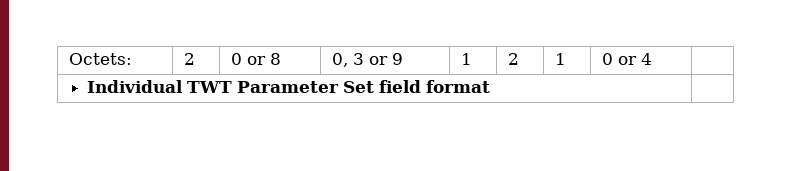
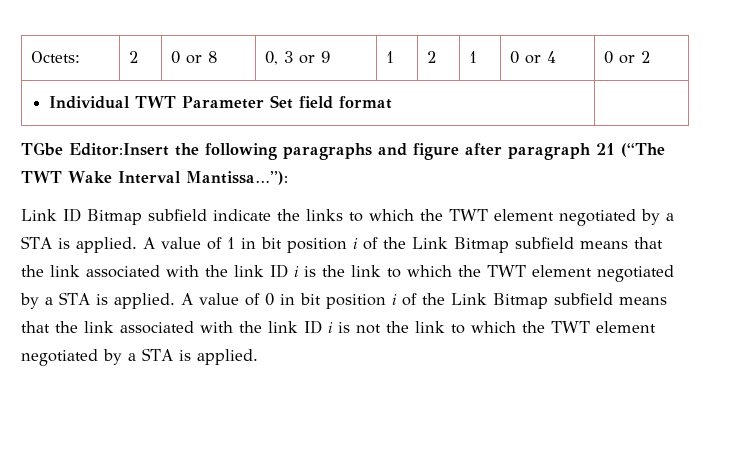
(652, 59) none -> [603,51,650,64] 0 or 2
(490, 86) none -> [21,142,665,160] [21,171,288,185] [21,208,674,226] [21,236,663,253] [21,264,674,282] [20,292,667,309] [21,320,656,334] [21,348,258,366] // TGbe Editor:Insert the following paragraphs and figure after paragraph 21 (“The TWT Wake Interval Mantissa…”): // Link ID Bitmap subfield indicate the links to which the TWT element negotiated by a STA is applied. A value of 1 in bit position i of the Link Bitmap subfield means that the link associated with the link ID i is the link to which the TWT element negotiated by a STA is applied. A value of 0 in bit position i of the Link Bitmap subfield means that the link associated with the link ID i is not the link to which the TWT element negotiated by a STA is applied.

